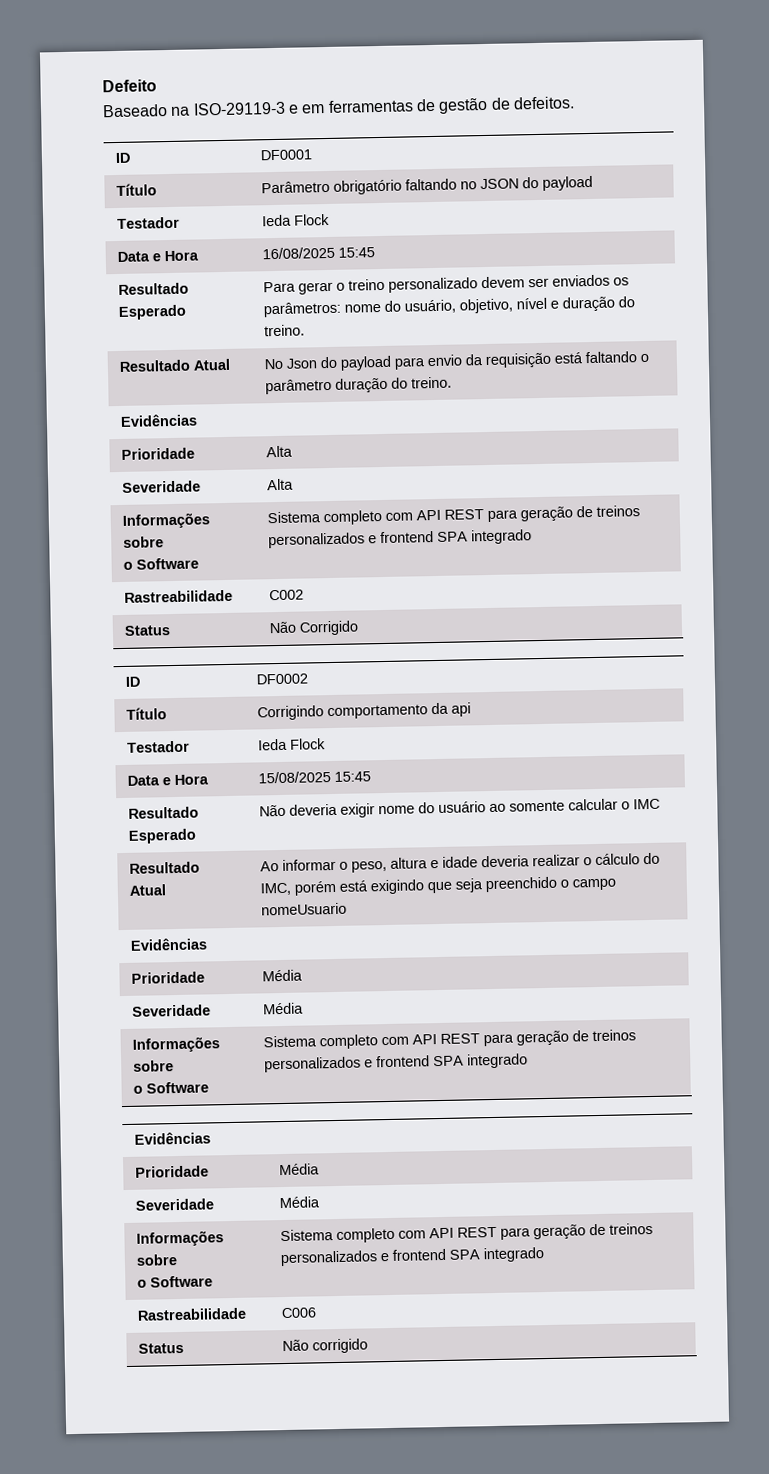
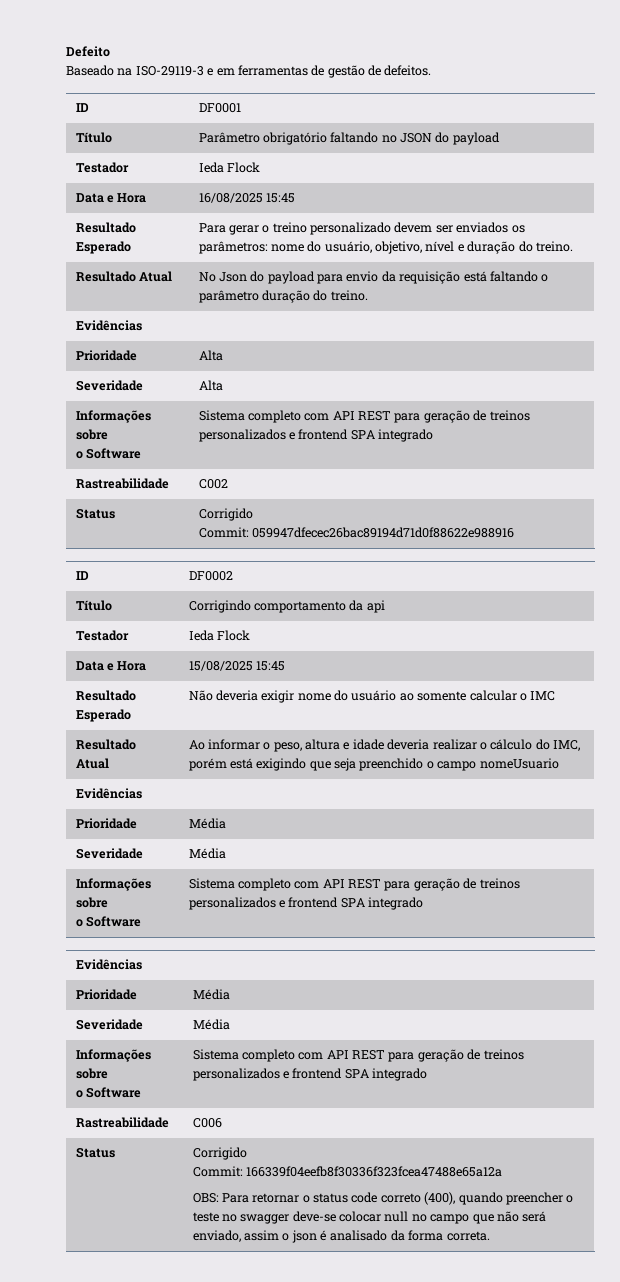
[268,620,359,636] Não Corrigido -> [198,508,253,521] [198,527,514,538] Corrigido // Commit: 059947dfecec26bac89194d71d0f88622e988916
[281,1338,368,1354] Não corrigido -> [192,1147,247,1160] [192,1166,502,1177] [192,1192,574,1205] [192,1211,547,1224] [192,1230,490,1243] Corrigido // Commit: 166339f04eefb8f30336f323fcea47488e65a12a // OBS: Para retornar o status code correto (400), quando preencher o teste no swagger deve-se colocar null no campo que não será enviado, assim o json é analisado da forma correta.

